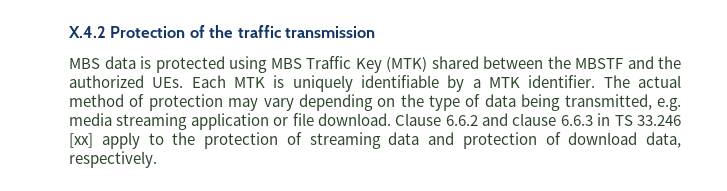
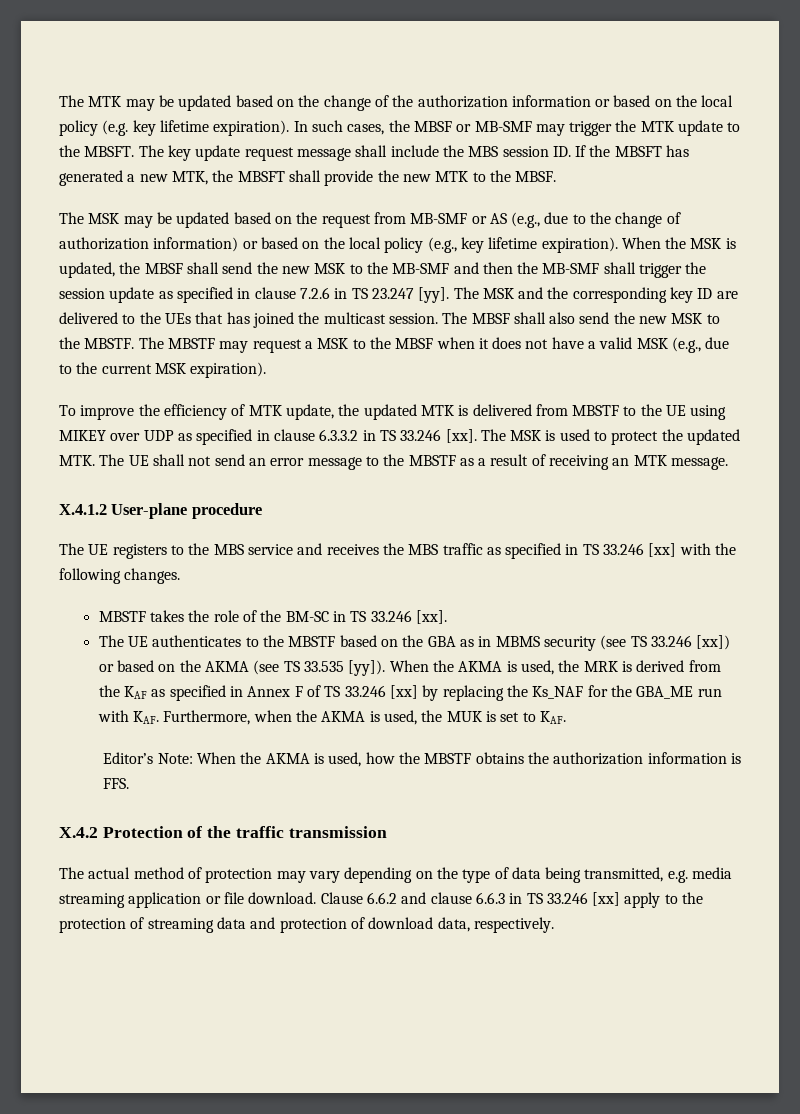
(68, 32) none -> [59,95,734,111] [59,120,741,136] [59,145,690,161] [59,170,557,186] [59,212,681,228] [59,237,736,253] [59,262,707,278] [59,287,738,303] [59,312,720,328] [59,337,730,353] [59,362,267,378] [59,404,727,420] [59,429,741,445] [59,454,729,470] [59,503,262,519] [59,543,737,559] [59,568,181,584] [98,610,448,624] [98,635,731,651] [98,660,721,676] [98,685,722,701] [97,710,566,725] [103,752,741,767] [103,778,130,789] The MTK may be updated based on the change of the authorization information or based on the local policy (e.g. key lifetime expiration). In such cases, the MBSF or MB-SMF may trigger the MTK update to the MBSFT. The key update request message shall include the MBS session ID. If the MBSFT has generated a new MTK, the MBSFT shall provide the new MTK to the MBSF. // The MSK may be updated based on the request from MB-SMF or AS (e.g., due to the change of authorization information) or based on the local policy (e.g., key lifetime expiration). When the MSK is updated, the MBSF shall send the new MSK to the MB-SMF and then the MB-SMF shall trigger the session update as specified in clause 7.2.6 in TS 23.247 [yy]. The MSK and the corresponding key ID are delivered to the UEs that has joined the multicast session. The MBSF shall also send the new MSK to the MBSTF. The MBSTF may request a MSK to the MBSF when it does not have a valid MSK (e.g., due to the current MSK expiration). // To improve the efficiency of MTK update, the updated MTK is delivered from MBSTF to the UE using MIKEY over UDP as specified in clause 6.3.3.2 in TS 33.246 [xx]. The MSK is used to protect the updated MTK. The UE shall not send an error message to the MBSTF as a result of receiving an MTK message. // X.4.1.2 User-plane procedure // The UE registers to the MBS service and receives the MBS traffic as specified in TS 33.246 [xx] with the following changes. // MBSTF takes the role of the BM-SC in TS 33.246 [xx]. // The UE authenticates to the MBSTF based on the GBA as in MBMS security (see TS 33.246 [xx]) or based on the AKMA (see TS 33.535 [yy]). When the AKMA is used, the MRK is derived from the KAF as specified in Annex F of TS 33.246 [xx] by replacing the Ks_NAF for the GBA_ME run with KAF. Furthermore, when the AKMA is used, the MUK is set to KAF. // Editor’s Note: When the AKMA is used, how the MBSTF obtains the authorization information is FFS. //
[69,56,681,73] [69,75,596,92] MBS data is protected using MBS Traffic Key (MTK) shared between the MBSTF and the authorized UEs. Each MTK is uniquely identifiable by a MTK identifier. -> (387, 832) none

